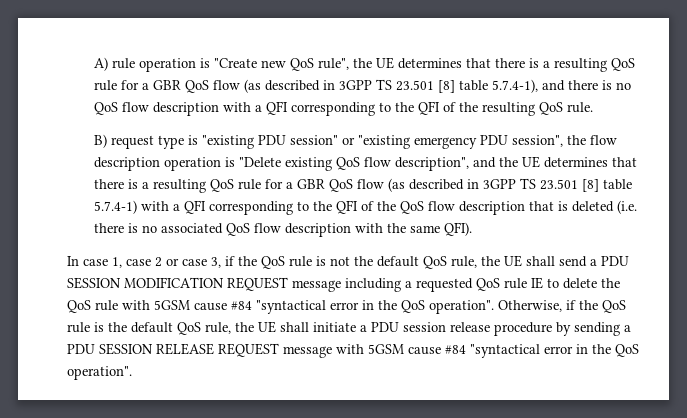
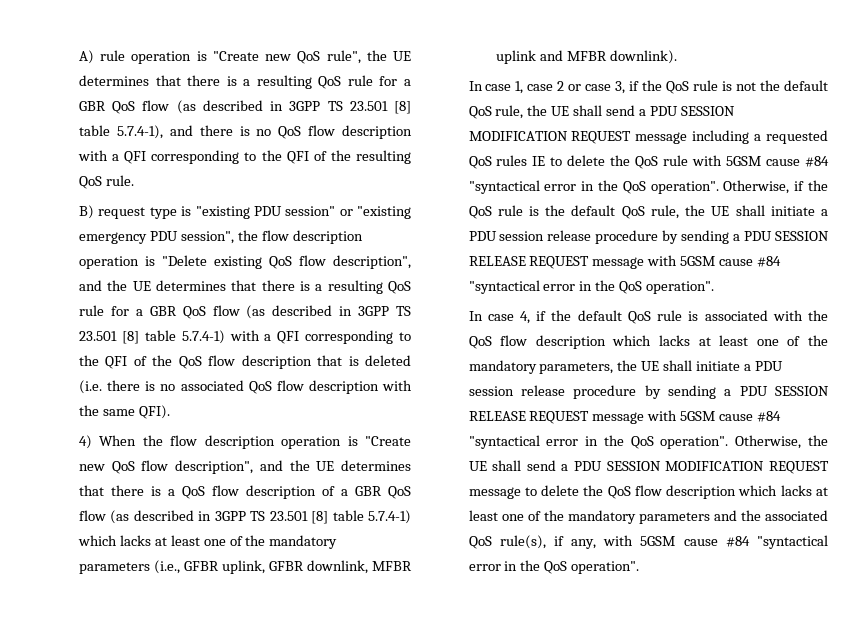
(473, 229) none -> [78,435,411,449] [78,460,411,474] [78,485,411,499] [78,510,411,524] [77,535,338,549] [78,560,412,574] [495,50,677,64] // 4) When the flow description operation is "Create new QoS flow description", and the UE determines that there is a QoS flow description of a GBR QoS flow (as described in 3GPP TS 23.501 [8] table 5.7.4-1) which lacks at least one of the mandatory parameters (i.e., GFBR uplink, GFBR downlink, MFBR uplink and MFBR downlink).
[504,278,528,289] rule -> [496,155,528,166] rules
(133, 373) none -> [468,310,828,324] [468,335,829,349] [468,360,783,374] [468,385,829,399] [468,410,781,424] [468,435,828,449] [468,460,829,474] [468,485,828,499] [468,510,828,524] [468,535,828,549] [468,560,640,574] // In case 4, if the default QoS rule is associated with the QoS flow description which lacks at least one of the mandatory parameters, the UE shall initiate a PDU session release procedure by sending a PDU SESSION RELEASE REQUEST message with 5GSM cause #84 "syntactical error in the QoS operation". Otherwise, the UE shall send a PDU SESSION MODIFICATION REQUEST message to delete the QoS flow description which lacks at least one of the mandatory parameters and the associated QoS rule(s), if any, with 5GSM cause #84 "syntactical error in the QoS operation".

